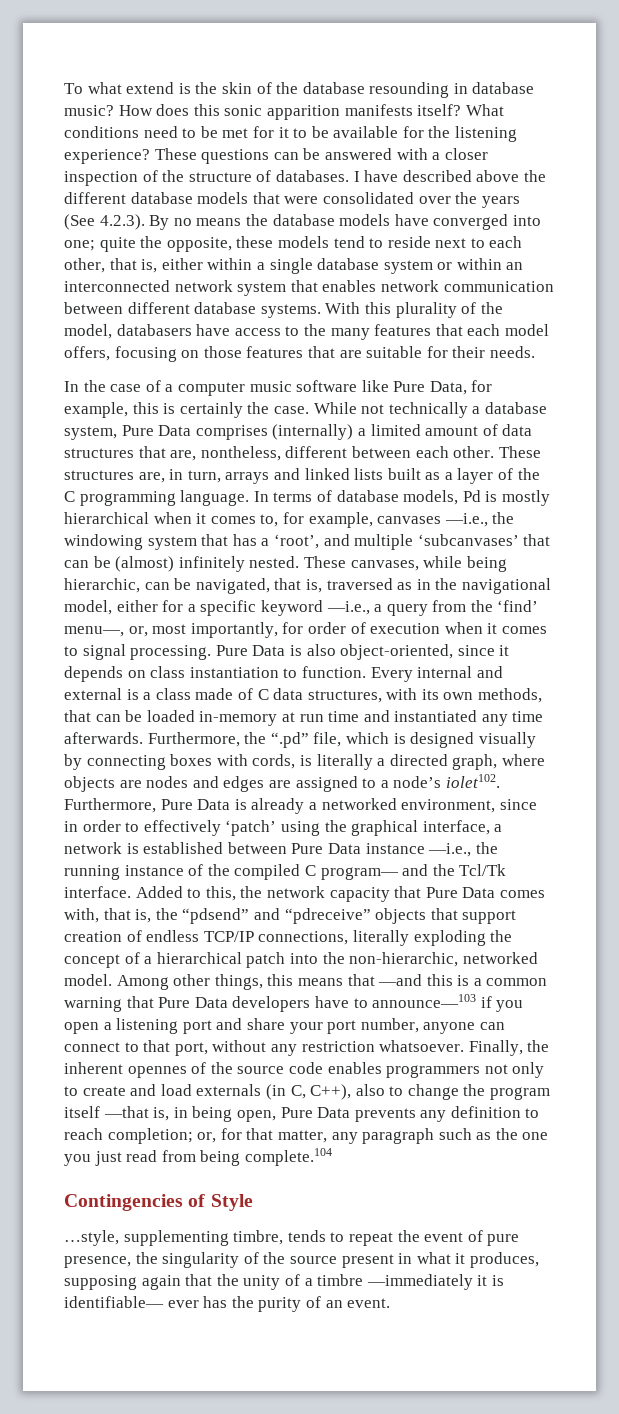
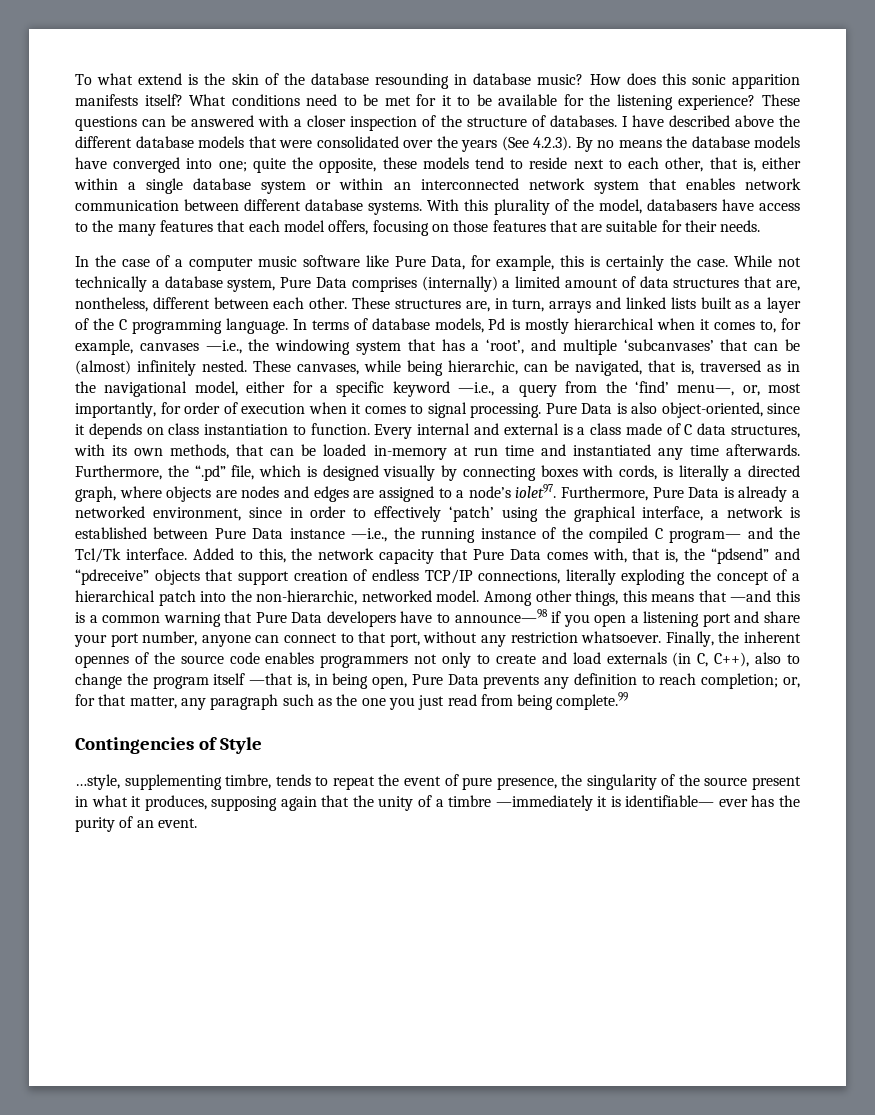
[445,774,500,788] iolet102. -> [515,484,557,498] iolet97.
[372,994,477,1008] announce—103 -> [454,609,548,623] announce—98
[244,1148,332,1166] complete.104 -> [556,692,629,710] complete.99

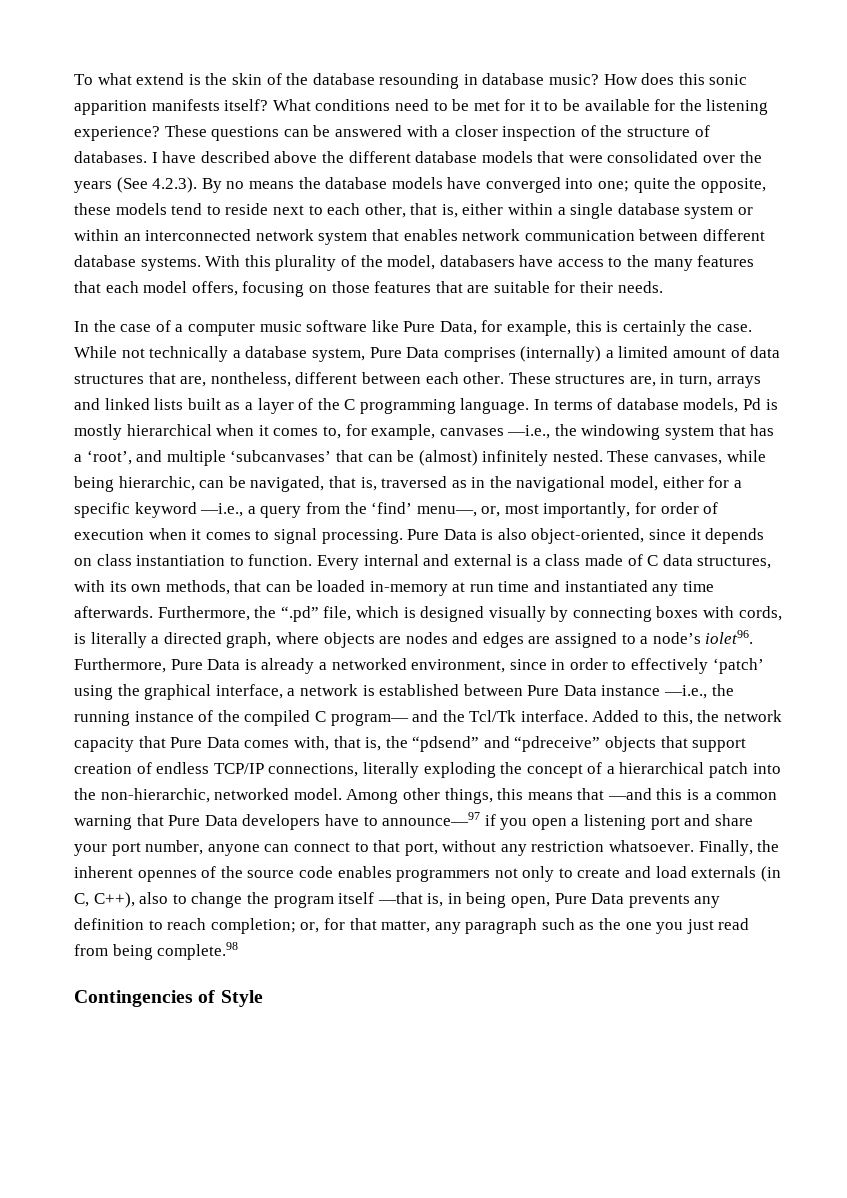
[515,484,557,498] iolet97. -> [705,630,754,644] iolet96.
[454,609,548,623] announce—98 -> [382,812,481,826] announce—97
[556,692,629,710] complete.99 -> [157,942,239,960] complete.98
[75,774,801,790] [75,795,800,811] [75,816,197,832] // …style, supplementing timbre, tends to repeat the event of pure presence, the singularity of the source present in what it produces, supposing again that the unity of a timbre —immediately it is identifiable— ever has the purity of an event. -> (263, 998) none

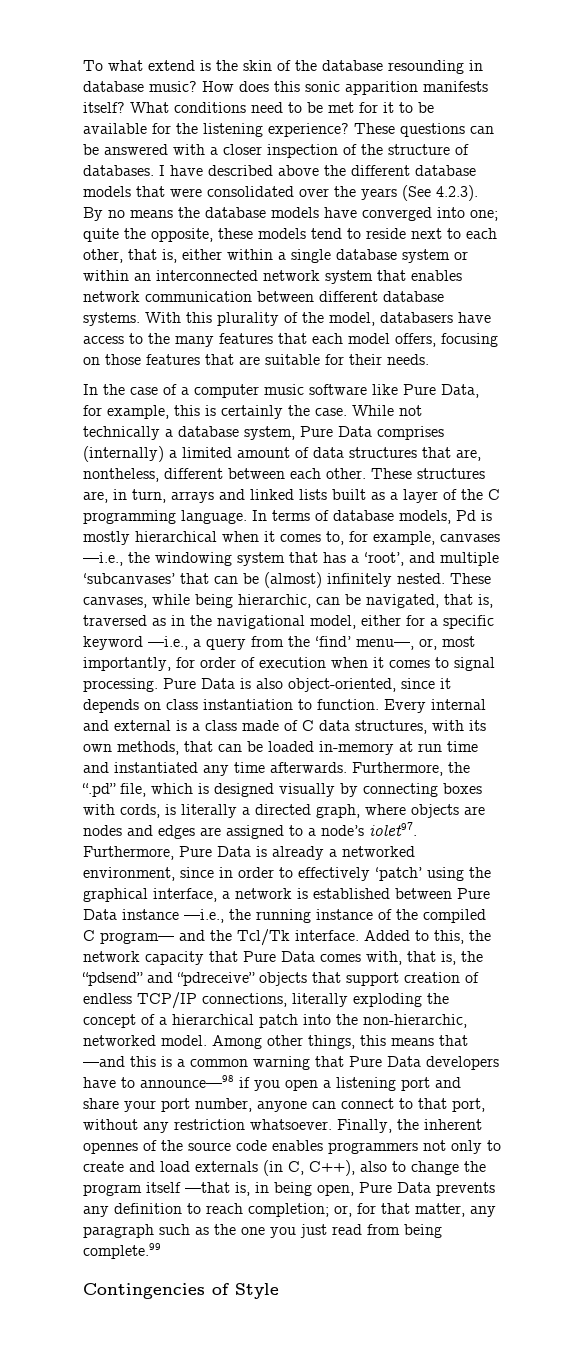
[705,630,754,644] iolet96. -> [369,822,417,836] iolet97.
[382,812,481,826] announce—97 -> [140,1075,234,1088] announce—98
[157,942,239,960] complete.98 -> [83,1243,161,1259] complete.99

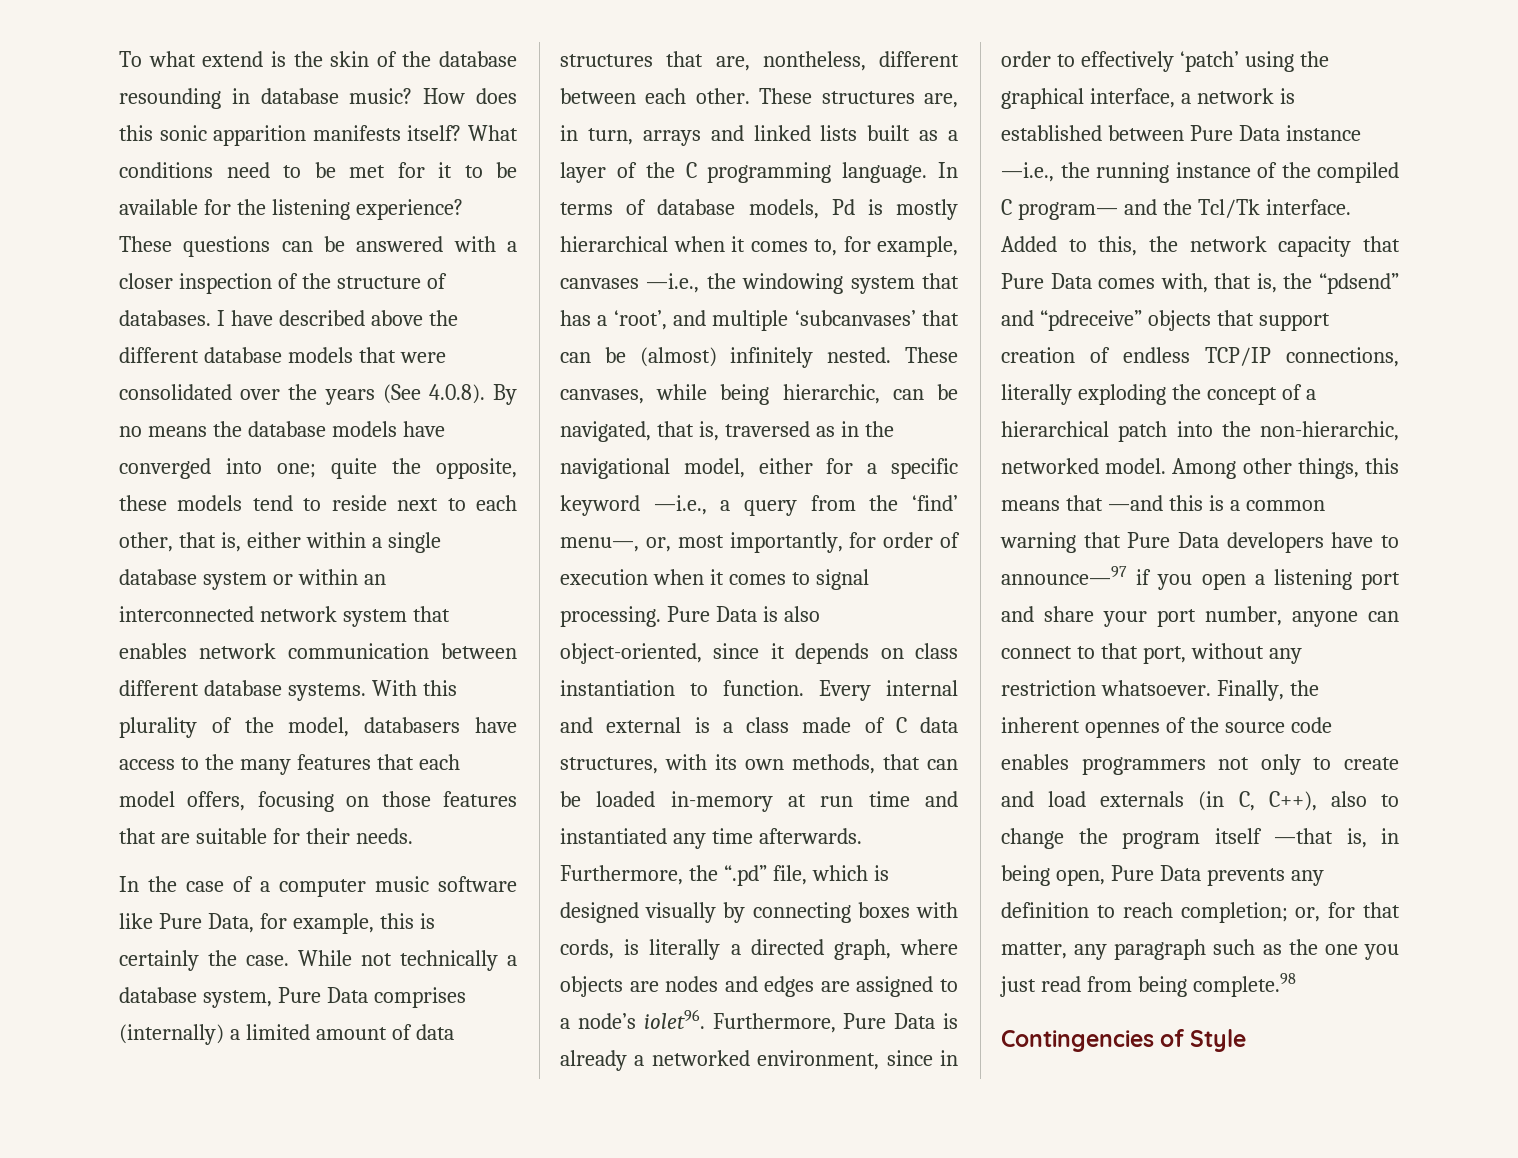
[436,185,478,201] 4.2.3). -> [428,384,485,404] 4.0.8).
[369,822,417,836] iolet97. -> [643,1009,705,1029] iolet96.
[140,1075,234,1088] announce—98 -> [1001,566,1127,585] announce—97
[83,1243,161,1259] complete.99 -> [1192,973,1296,997] complete.98

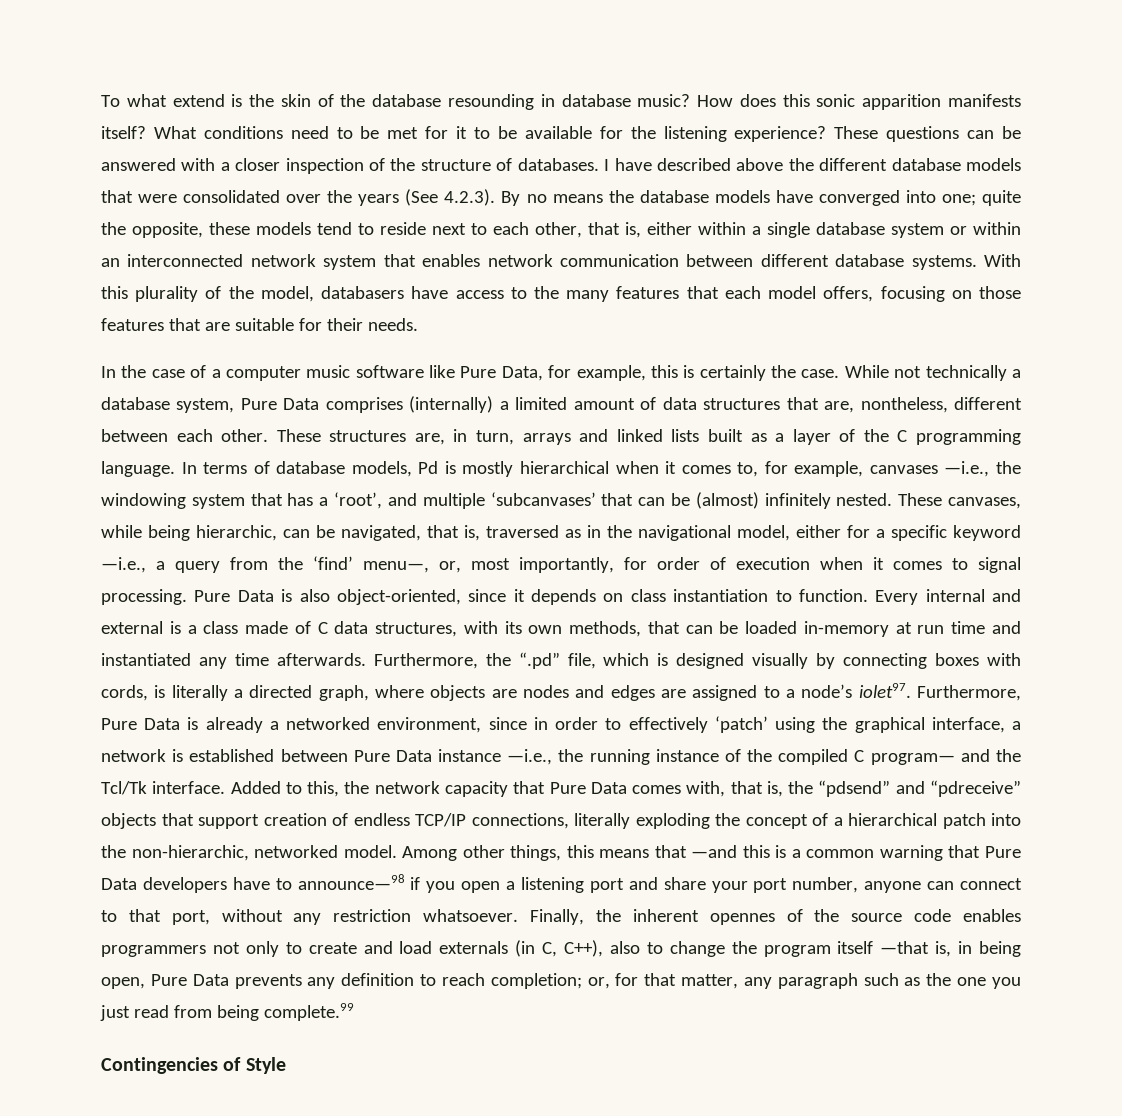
[428,384,485,404] 4.0.8). -> [444,189,496,206] 4.2.3).
[643,1009,705,1029] iolet96. -> [858,683,911,698] iolet97.
[1001,566,1127,585] announce—97 -> [297,874,405,890] announce—98
[1192,973,1296,997] complete.98 -> [263,1003,354,1021] complete.99

